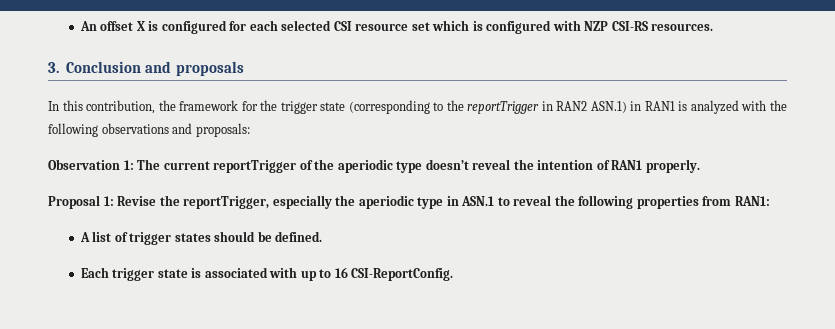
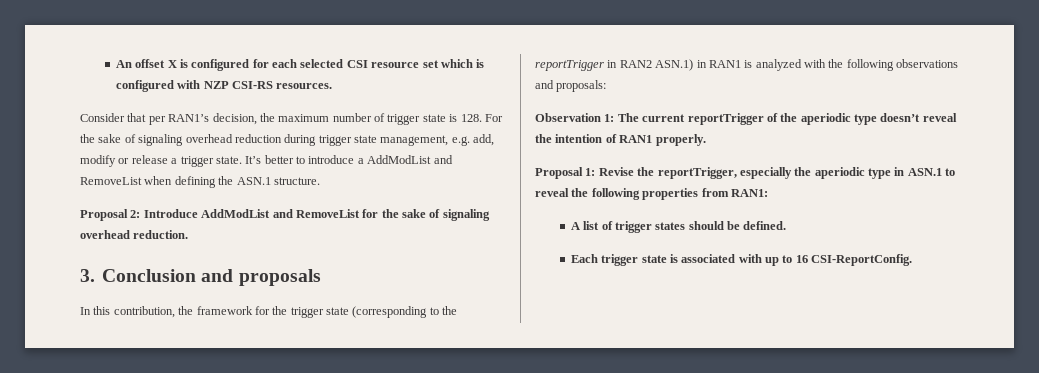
(714, 27) none -> [80,113,503,125] [80,134,495,146] [80,155,453,167] [80,176,320,188] [80,209,490,221] [80,230,189,239] // Consider that per RAN1’s decision, the maximum number of trigger state is 128. For the sake of signaling overhead reduction during trigger state management, e.g. add, modify or release a trigger state. It’s better to introduce a AddModList and RemoveList when defining the ASN.1 structure. // Proposal 2: Introduce AddModList and RemoveList for the sake of signaling overhead reduction.

